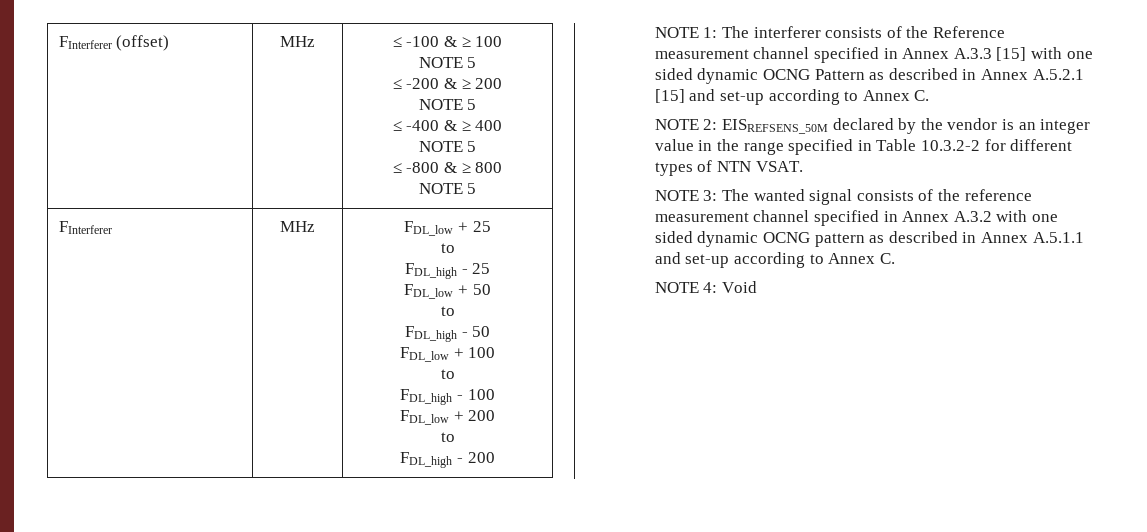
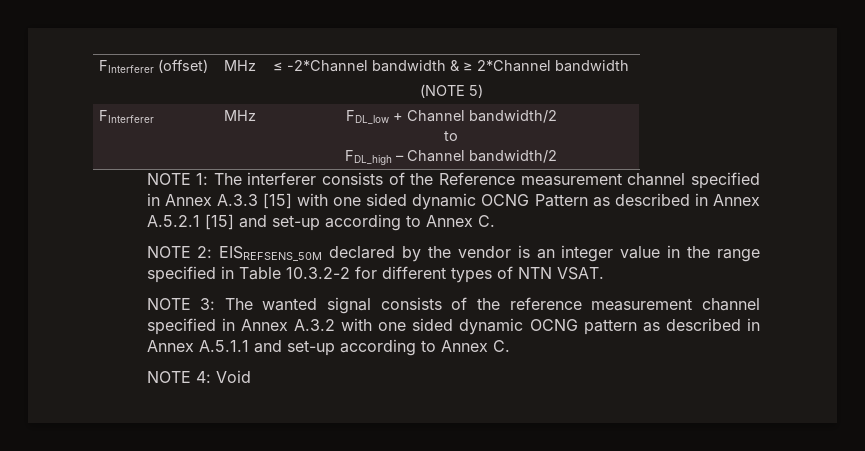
[406,36,503,47] [418,57,477,68] [392,78,503,89] [418,99,477,110] [392,120,503,131] [418,141,477,152] [392,162,503,173] [418,183,477,194] -100 & ≥ 100 // NOTE 5 // ≤ -200 & ≥ 200 // NOTE 5 // ≤ -400 & ≥ 400 // NOTE 5 // ≤ -800 & ≥ 800 // NOTE 5 -> [287,60,629,72] [419,84,483,98] -2*Channel bandwidth & ≥ 2*Channel bandwidth // (NOTE 5)
[472,221,491,232] [440,243,455,253] [404,263,491,279] [404,284,491,299] [440,306,455,316] [404,326,491,342] [399,347,496,362] [440,369,455,379] [400,389,495,405] [399,410,496,425] [440,432,455,442] [400,452,495,468] 25 // to // FDL_high - 25 // FDL_low + 50 // to // FDL_high - 50 // FDL_low + 100 // to // FDL_high - 100 // FDL_low + 200 // to // FDL_high - 200 -> [406,110,557,123] [444,131,458,141] [345,150,557,165] Channel bandwidth/2 // to // FDL_high – Channel bandwidth/2

